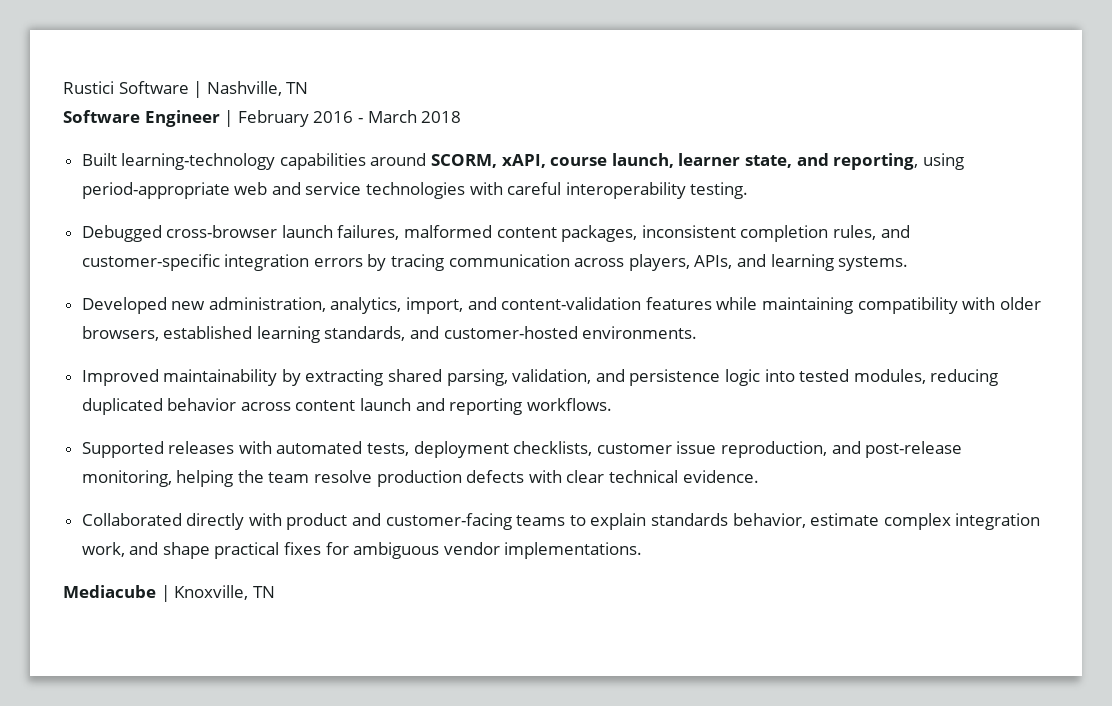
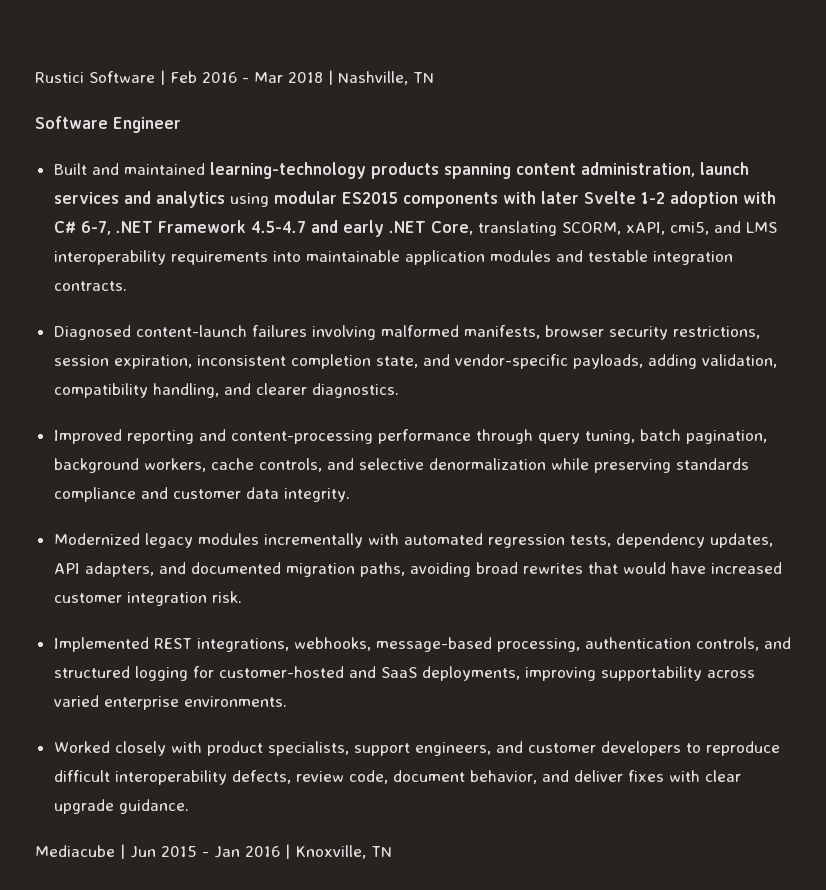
[206,81,309,96] [63,110,462,127] [81,153,964,170] [81,182,749,199] [81,225,910,242] [81,254,909,271] [81,297,1041,314] [81,326,698,343] [81,369,999,386] [81,398,612,415] [81,441,963,458] [81,470,759,487] [81,513,1041,530] [81,542,643,559] [63,585,156,598] Nashville, TN // Software Engineer | February 2016 - March 2018 // Built learning-technology capabilities around SCORM, xAPI, course launch, learner state, and reporting, using period-appropriate web and service technologies with careful interoperability testing. // Debugged cross-browser launch failures, malformed content packages, inconsistent completion rules, and customer-specific integration errors by tracing communication across players, APIs, and learning systems. // Developed new administration, analytics, import, and content-validation features while maintaining compatibility with older browsers, established learning standards, and customer-hosted environments. // Improved maintainability by extracting shared parsing, validation, and persistence logic into tested modules, reducing duplicated behavior across content launch and reporting workflows. // Supported releases with automated tests, deployment checklists, customer issue reproduction, and post-release monitoring, helping the team resolve production defects with clear technical evidence. // Collaborated directly with product and customer-facing teams to explain standards behavior, estimate complex integration work, and shape practical fixes for ambiguous vendor implementations. // Mediacube -> [170,70,434,85] [35,116,181,133] [53,162,749,179] [53,191,776,208] [53,220,777,237] [53,250,733,265] [53,281,127,291] [53,325,760,340] [53,354,777,369] [53,383,399,398] [53,429,767,444] [53,458,749,473] [53,487,350,502] [53,533,773,548] [53,562,782,577] [53,591,242,606] [53,637,791,652] [53,666,755,681] [53,695,287,710] [53,741,780,756] [53,770,741,785] [53,799,189,814] [35,844,280,859] Feb 2016 - Mar 2018 | Nashville, TN // Software Engineer // Built and maintained learning-technology products spanning content administration, launch services and analytics using modular ES2015 components with later Svelte 1-2 adoption with C# 6-7, .NET Framework 4.5-4.7 and early .NET Core, translating SCORM, xAPI, cmi5, and LMS interoperability requirements into maintainable application modules and testable integration contracts. // Diagnosed content-launch failures involving malformed manifests, browser security restrictions, session expiration, inconsistent completion state, and vendor-specific payloads, adding validation, compatibility handling, and clearer diagnostics. // Improved reporting and content-processing performance through query tuning, batch pagination, background workers, cache controls, and selective denormalization while preserving standards compliance and customer data integrity. // Modernized legacy modules incrementally with automated regression tests, dependency updates, API adapters, and documented migration paths, avoiding broad rewrites that would have increased customer integration risk. // Implemented REST integrations, webhooks, message-based processing, authentication controls, and structured logging for customer-hosted and SaaS deployments, improving supportability across varied enterprise environments. // Worked closely with product specialists, support engineers, and customer developers to reproduce difficult interoperability defects, review code, document behavior, and deliver fixes with clear upgrade guidance. // Mediacube | Jun 2015 - Jan 2016

